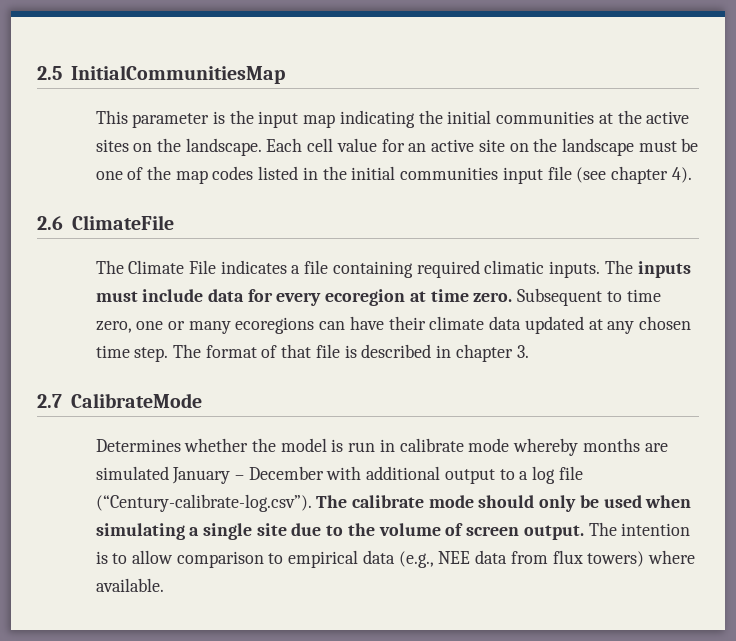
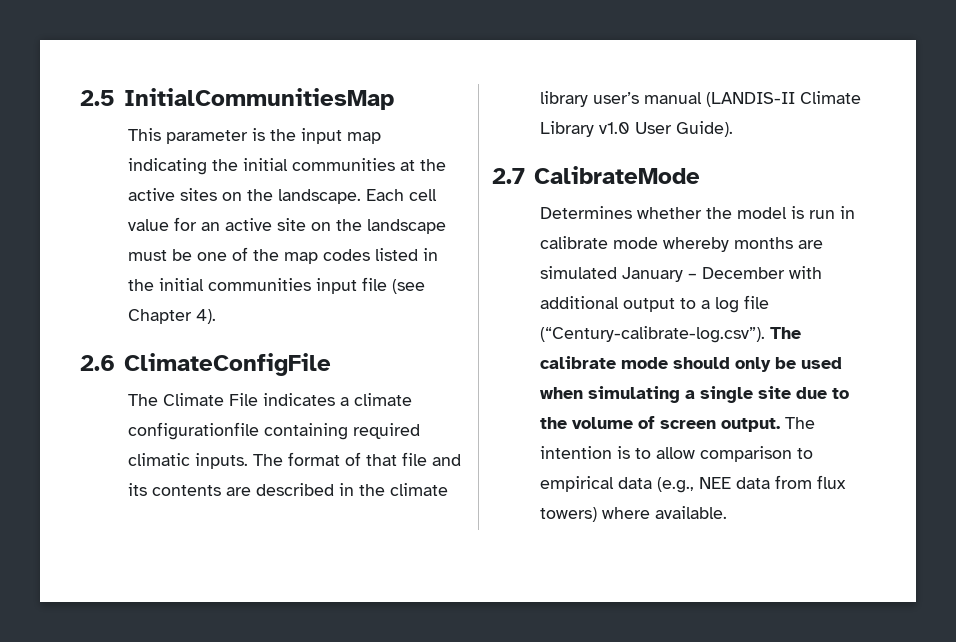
[611,166,669,184] chapter -> [128,309,193,324] Chapter
[71,215,174,230] ClimateFile -> [123,353,331,376] ClimateConfigFile
[304,260,329,274] file -> [354,393,413,406] [128,422,260,440] climate configurationfile
[637,261,691,278] [95,288,661,306] [95,316,692,334] [95,344,529,362] inputs must include data for every ecoregion at time zero. Subsequent to time zero, one or many ecoregions can have their climate data updated at any chosen time step. The format of that file is described in chapter 3. -> [288,452,462,466] [128,483,449,496] [540,91,862,107] [540,121,734,137] format of that file and its contents are described in the climate library user’s manual (LANDIS-II Climate Library v1.0 User Guide).

